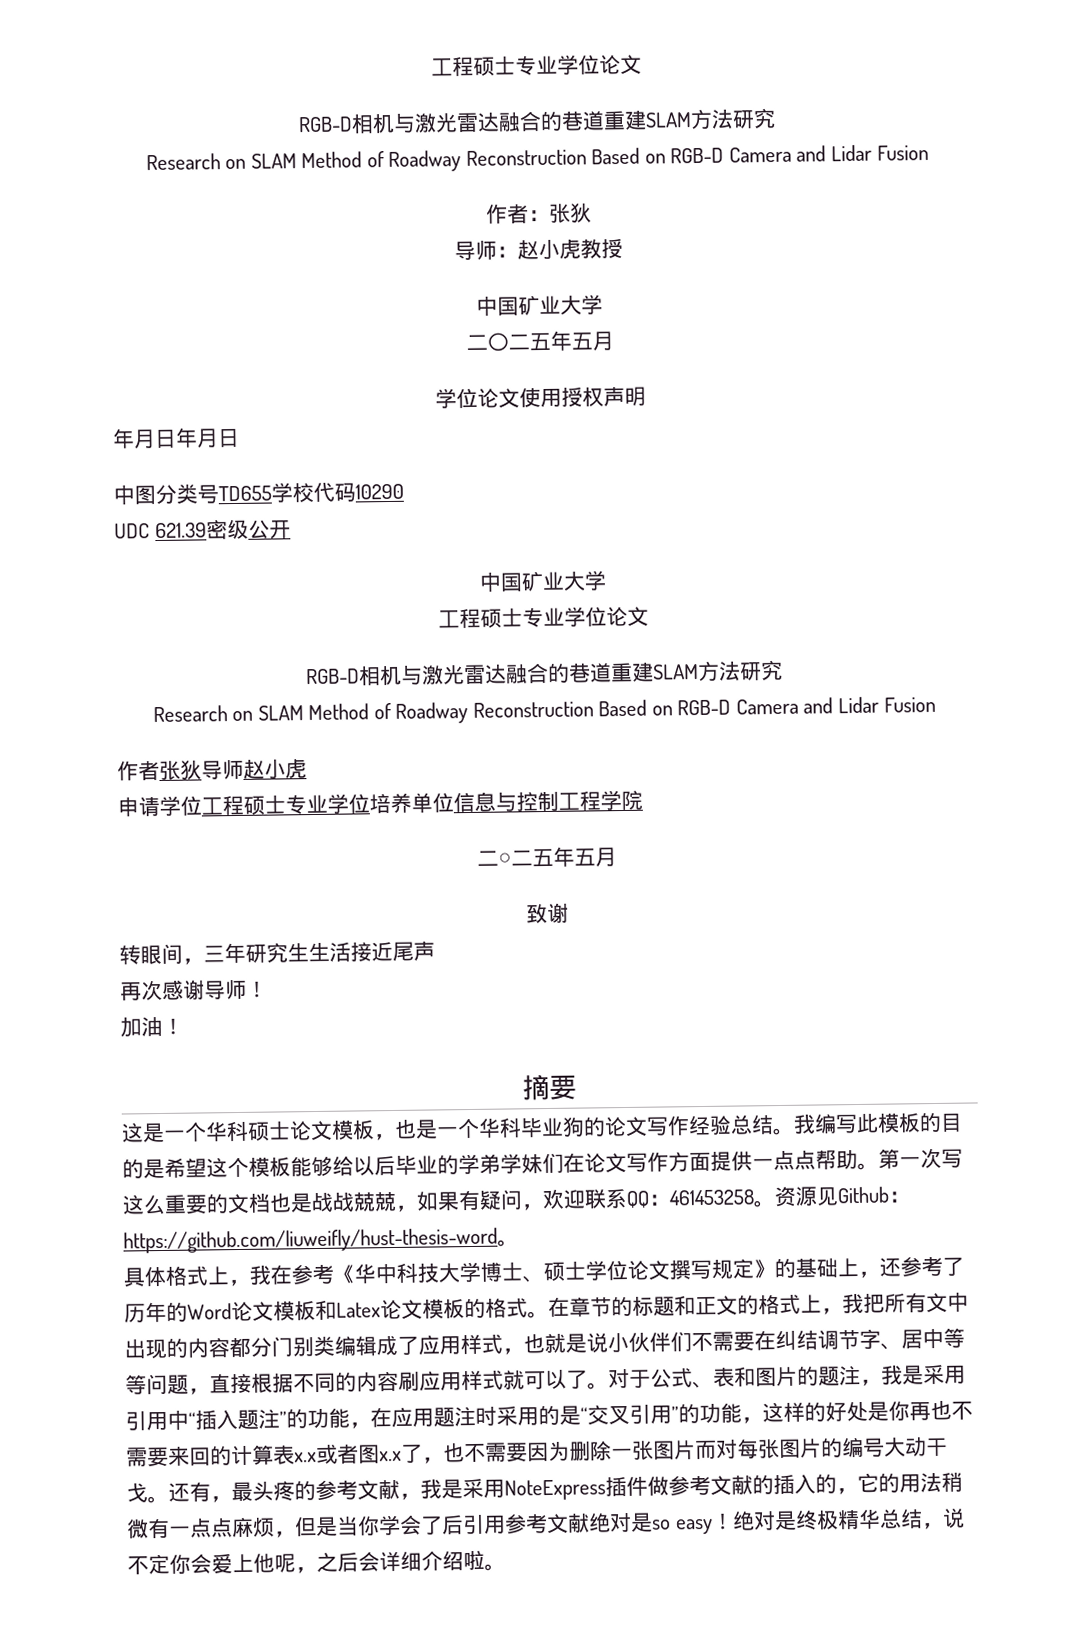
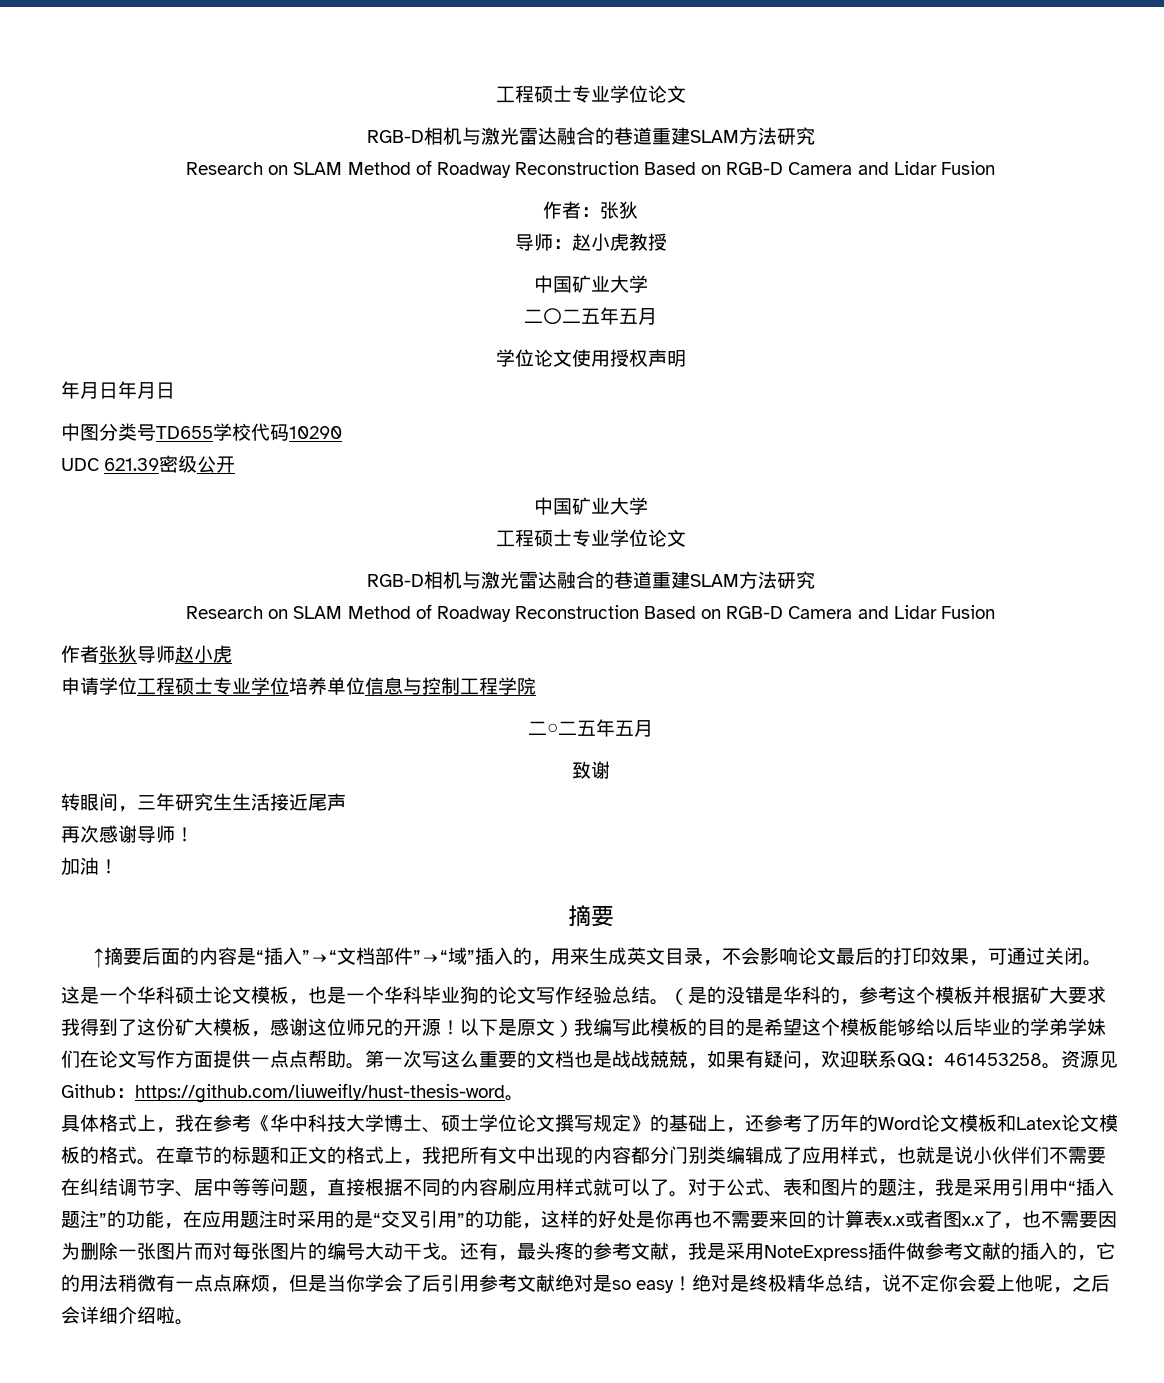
(577, 1087) none -> [94,947,1103,968] // ↑摘要后面的内容是“插入”→“文档部件”→“域”插入的，用来生成英文目录，不会影响论文最后的打印效果，可通过关闭。
(795, 1131) none -> [669,986,1106,1005] [61,1018,574,1037] （是的没错是华科的，参考这个模板并根据矿大要求我得到了这份矿大模板，感谢这位师兄的开源！以下是原文）

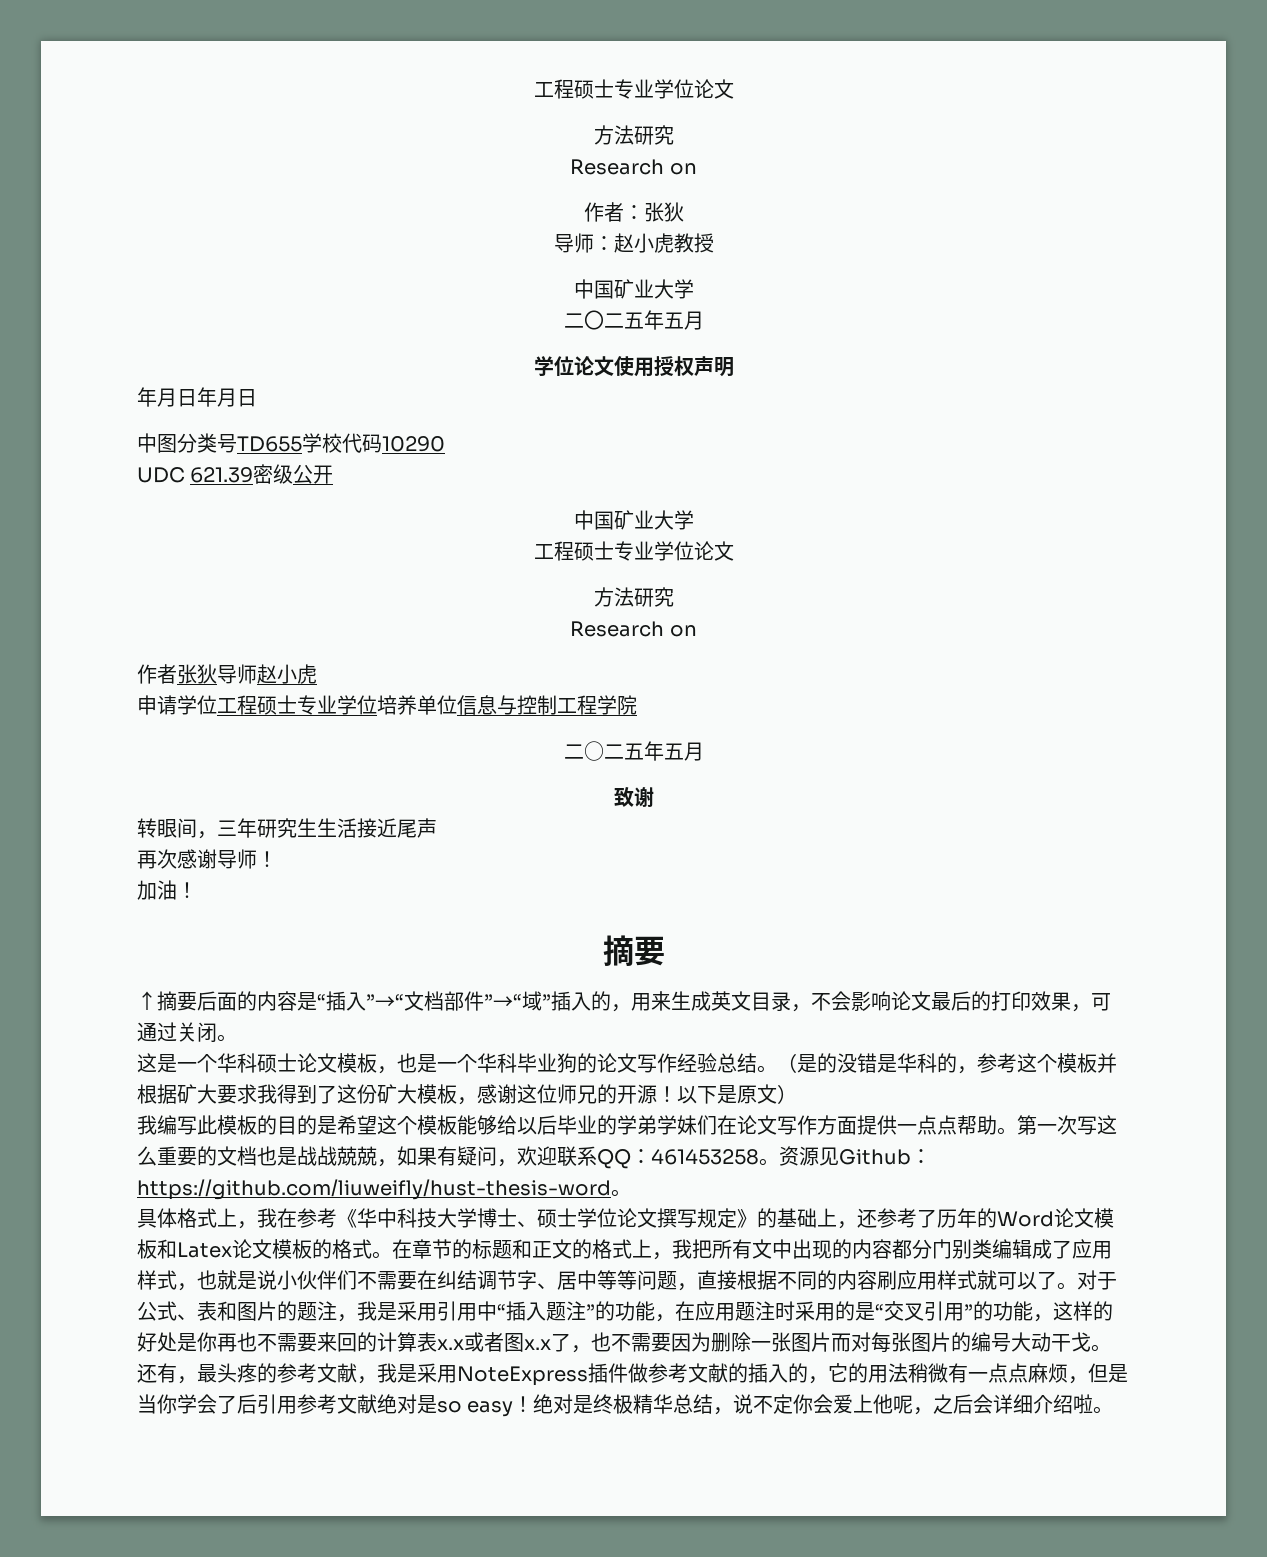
[495,85,686,103] [366,127,815,145] [186,160,995,178] 工程硕士专业学位论文 // RGB-D相机与激光雷达融合的巷道重建SLAM方法研究 // Research on SLAM Method of Roadway Reconstruction Based on RGB-D Camera and Lidar Fusion -> [533,79,734,99] [593,125,674,145] [570,159,697,175] 工程硕士专业学位论文 // 方法研究 // Research on
[366,571,815,589] [186,604,995,622] RGB-D相机与激光雷达融合的巷道重建SLAM方法研究 // Research on SLAM Method of Roadway Reconstruction Based on RGB-D Camera and Lidar Fusion -> [593,587,674,607] [570,621,697,637] 方法研究 // Research on
(574, 1028) none -> (797, 1094) //

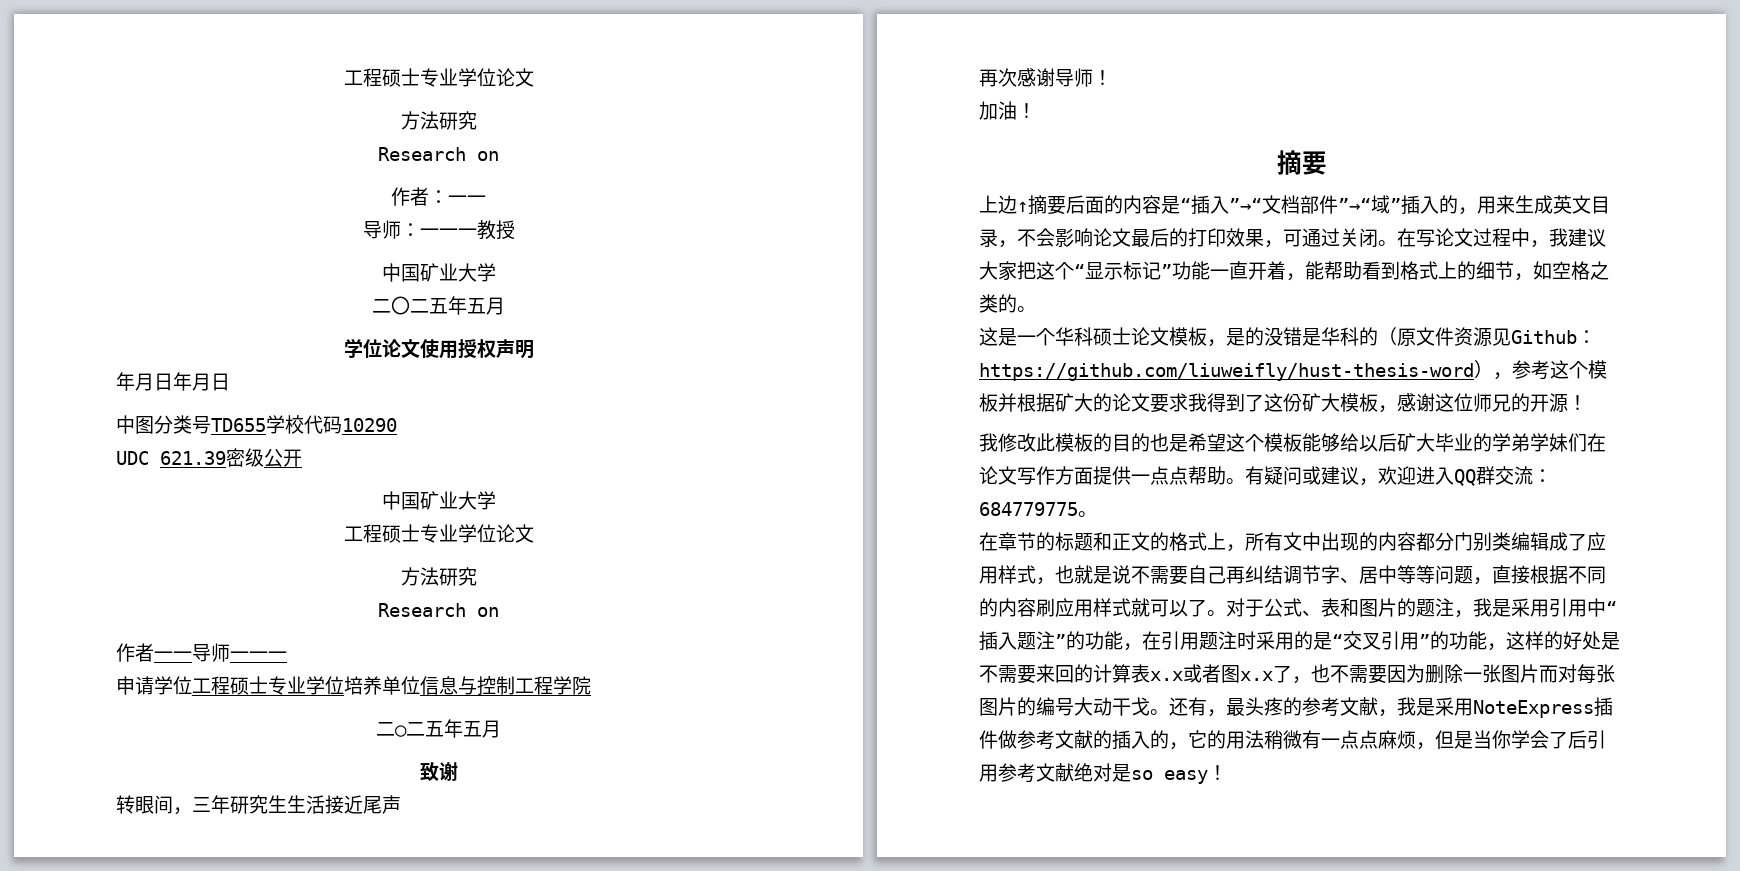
[643,202,684,222] 张狄 -> [448,195,486,204] 一一
[613,233,674,253] 赵小虎 -> [419,228,477,237] 一一一
[177,664,317,684] 张狄导师赵小虎 -> [154,643,287,662] 一一导师一一一
(665, 951) none -> [979,195,1017,214] 上边
(237, 1038) none -> [1397,228,1606,248] [979,261,1609,281] [979,294,1036,313] 在写论文过程中，我建议大家把这个“显示标记”功能一直开着，能帮助看到格式上的细节，如空格之类的。
[397,1053,957,1073] 也是一个华科毕业狗的论文写作经验总结。（是的没错是华科的 -> [1226,327,1596,347] [979,360,1493,381] 是的没错是华科的（原文件资源见Github：https://github.com/liuweifly/hust-thesis-word）
(217, 1094) none -> [1093,393,1150,412] 的论文
[677,1084,797,1104] [137,1115,197,1135] 以下是原文） // 我编写 -> [979,433,1036,452] // 我修改
(317, 1125) none -> [1150,433,1169,452] 也
(557, 1125) none -> [1397,433,1435,452] 矿大
[1017,1115,1117,1135] [137,1146,931,1169] [137,1179,631,1200] [137,1208,1114,1229] [137,1239,392,1259] 第一次写这么重要的文档也是战战兢兢，如果有疑问，欢迎联系QQ：461453258。资源见Github：https://github.com/liuweifly/hust-thesis-word。 // 具体格式上，我在参考《华中科技大学博士、硕士学位论文撰写规定》的基础上，还参考了历年的Word论文模板和Latex论文模板的格式。 -> [1245,466,1552,486] [979,502,1097,517] 有疑问或建议，欢迎进入QQ群交流：684779775。 //
[672,1239,712,1259] 我把 -> (1245, 548) none
[277,1270,437,1290] 小伙伴们不需要在 -> [1131,565,1245,585] 不需要自己再
[695,1301,715,1321] 应 -> [1161,631,1180,650] 引
[197,1332,257,1352] 你再也 -> (1620, 641) none
[533,1394,1114,1415] 绝对是终极精华总结，说不定你会爱上他呢，之后会详细介绍啦。 -> (1227, 772) none

